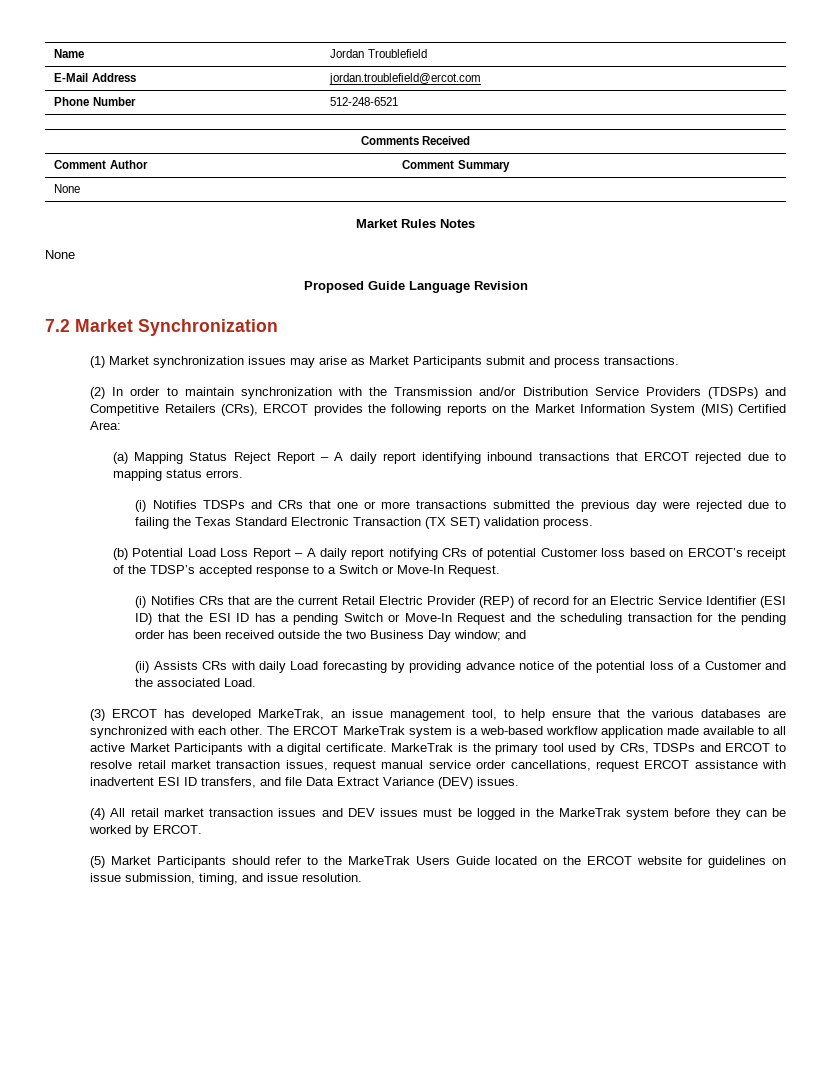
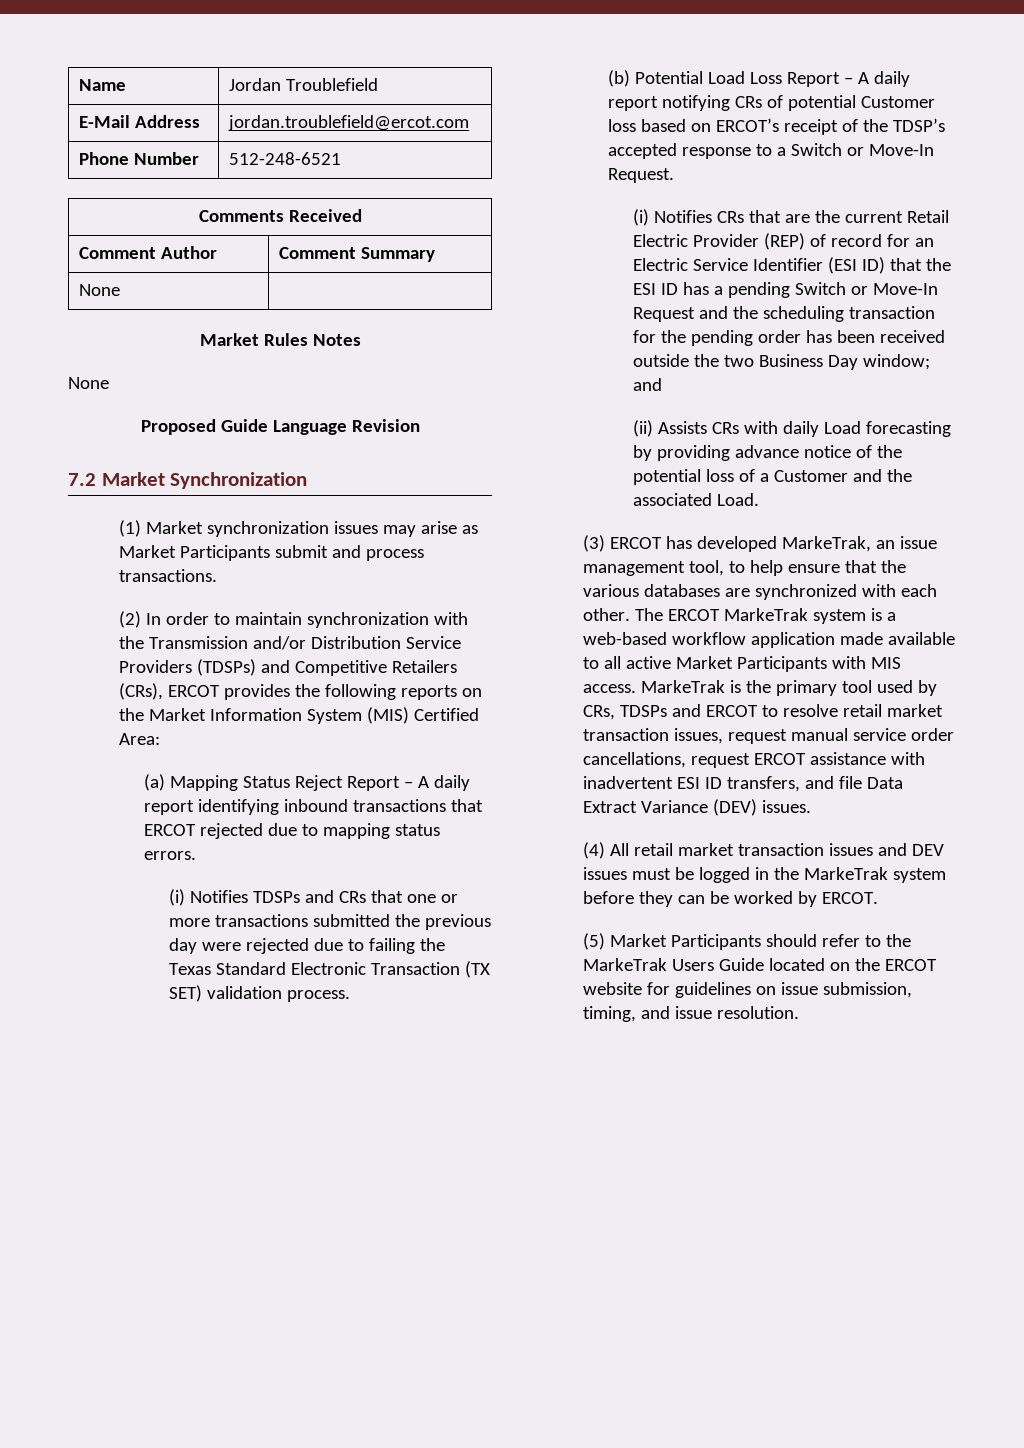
[275,743,387,755] a digital certificate. -> [870,657,901,669] [582,684,636,693] MIS access.

